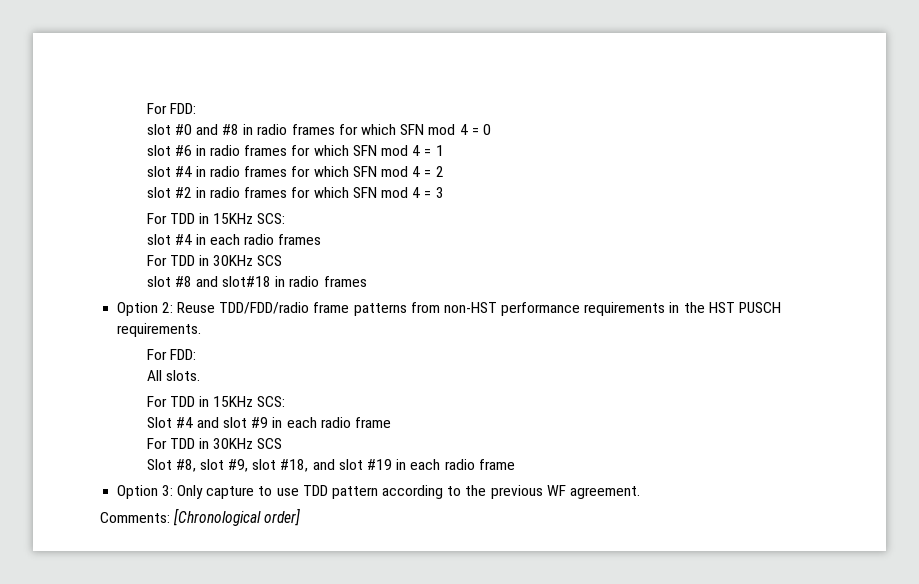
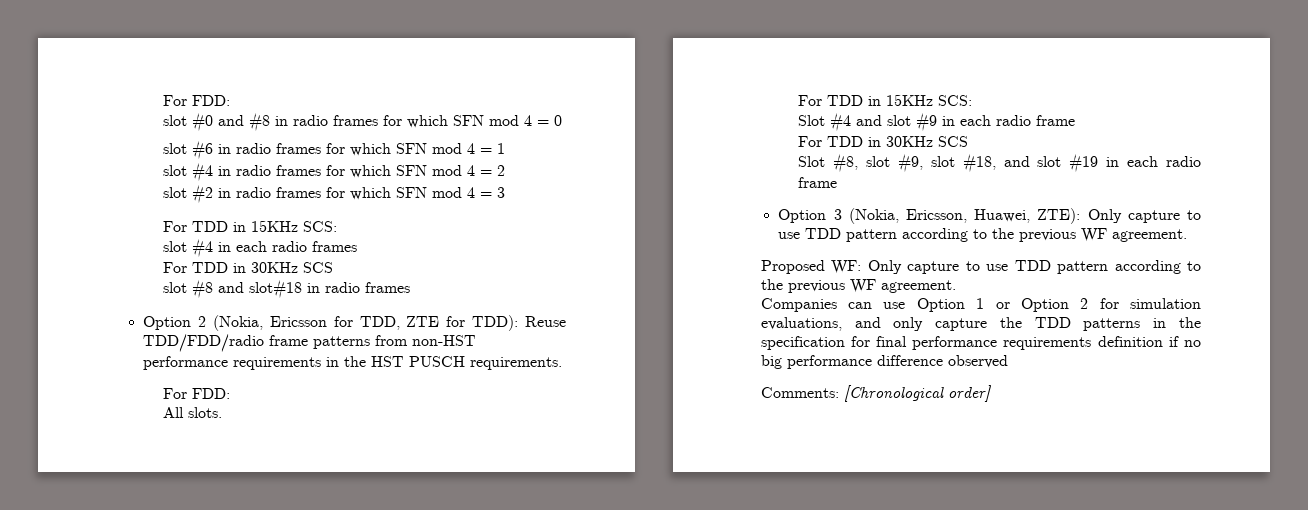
[161,302,173,313] 2: -> [198,315,519,331] 2 (Nokia, Ericsson for TDD, ZTE for TDD):
[161,485,173,496] 3: -> [833,208,1081,224] 3 (Nokia, Ericsson, Huawei, ZTE):
(640, 492) none -> [760,260,1201,274] [760,279,956,293] [760,298,1201,312] [760,317,1201,331] [760,336,1201,350] [760,355,1008,369] // Proposed WF: Only capture to use TDD pattern according to the previous WF agreement. // Companies can use Option 1 or Option 2 for simulation evaluations, and only capture the TDD patterns in the specification for final performance requirements definition if no big performance difference observed

